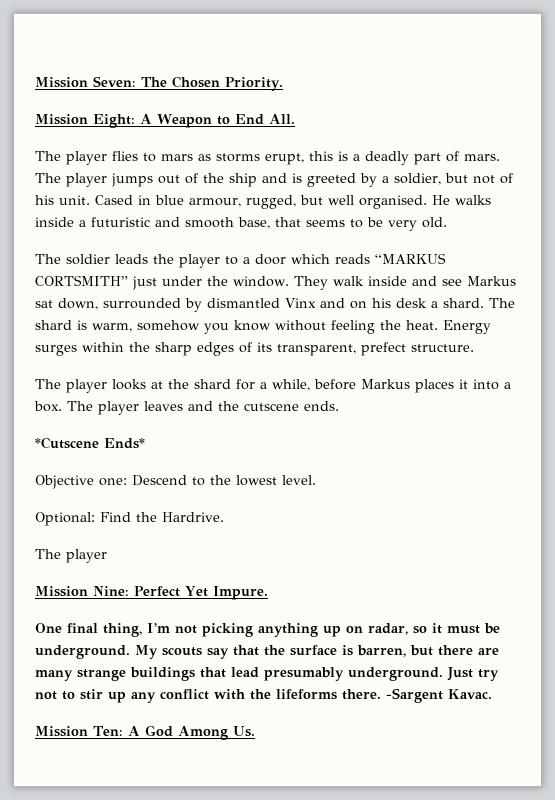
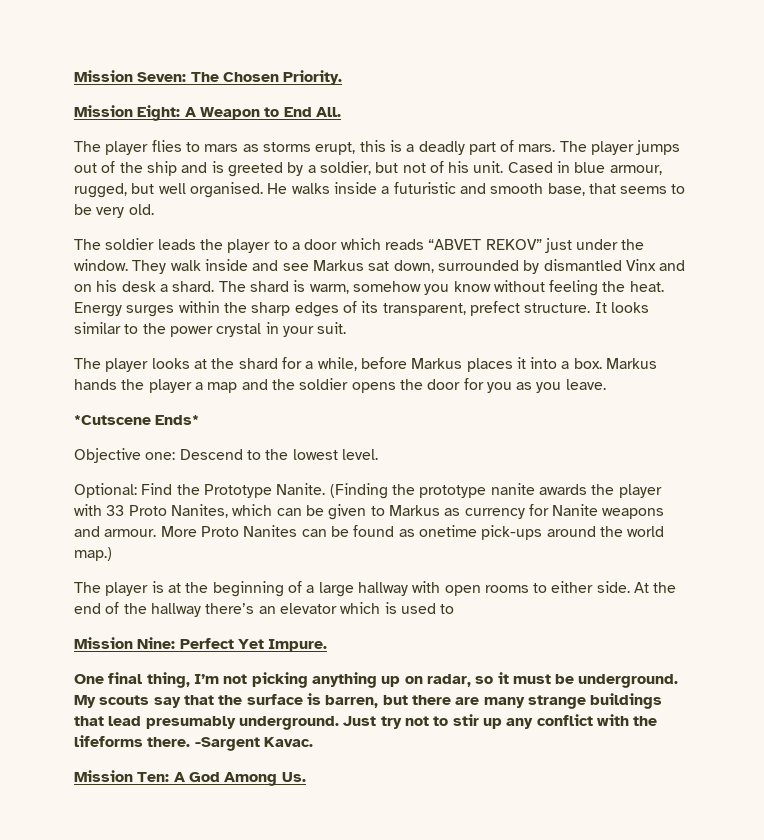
[375,253,446,264] [35,275,128,286] “MARKUS CORTSMITH” -> [428,239,542,250] “ABVET REKOV”
(474, 348) none -> [594,302,649,313] [74,322,347,337] It looks similar to the power crystal in your suit.
[67,401,339,415] The player leaves and the cutscene ends. -> [606,358,658,369] [74,378,606,393] Markus hands the player a map and the soldier opens the door for you as you leave.
[162,512,224,522] [35,549,107,563] Hardrive. // The player -> [203,483,662,499] [74,504,665,520] [74,525,665,540] [74,547,112,561] [74,581,677,597] [74,602,455,617] Prototype Nanite. (Finding the prototype nanite awards the player with 33 Proto Nanites, which can be given to Markus as currency for Nanite weapons and armour. More Proto Nanites can be found as onetime pick-ups around the world map.) // The player is at the beginning of a large hallway with open rooms to either side. At the end of the hallway there’s an elevator which is used to

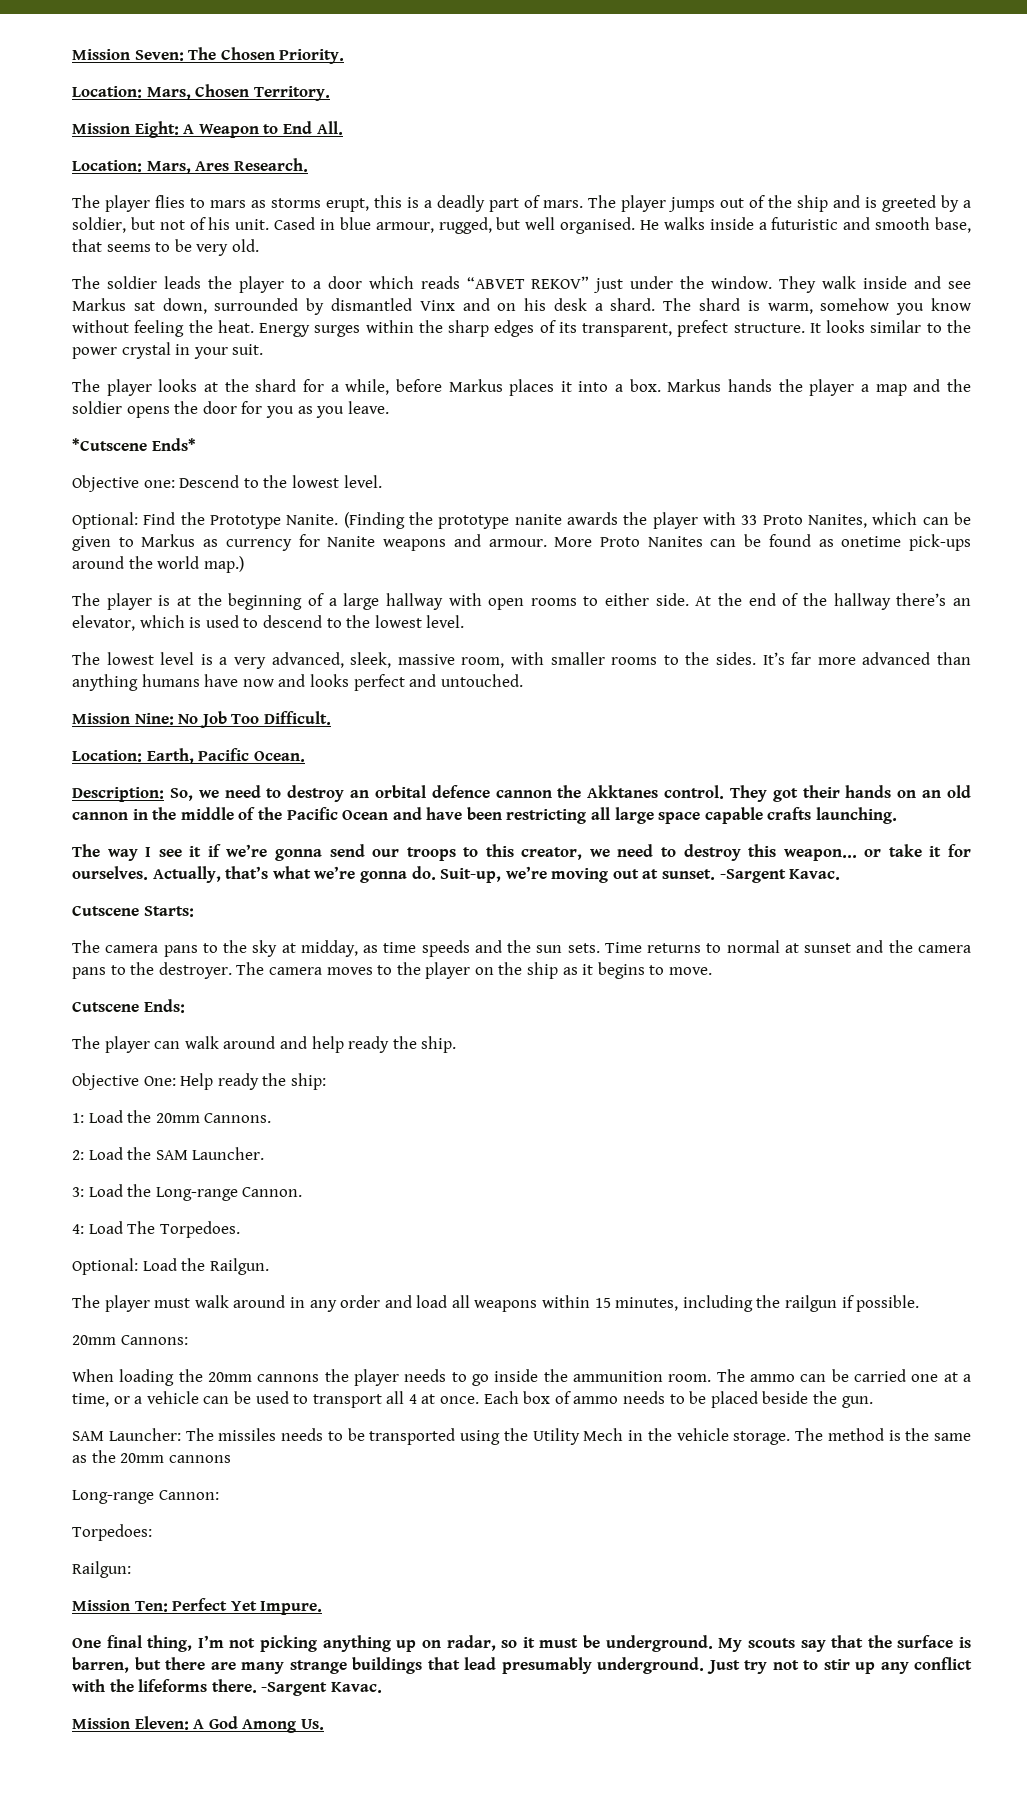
(343, 77) none -> [72,84,330,101] // Location: Mars, Chosen Territory.
(341, 112) none -> [72,158,308,174] // Location: Mars, Ares Research.
[279,603,337,614] elevator -> [72,615,135,631] elevator,
[74,637,176,649] // Mission Nine: -> [262,615,465,628] [72,652,972,669] [72,674,523,691] [72,711,331,728] [72,748,305,764] [72,785,972,802] [72,807,898,824] [72,844,972,861] [72,866,841,883] [72,905,194,917] [72,940,971,957] [72,962,713,979] [72,999,185,1013] [72,1036,457,1053] [72,1073,326,1090] [72,1110,272,1123] [72,1147,265,1160] [72,1184,303,1201] [72,1221,240,1238] [72,1258,269,1275] [72,1295,920,1312] [72,1335,188,1345] [72,1369,972,1386] [72,1391,873,1408] [72,1428,971,1445] [72,1450,231,1463] [72,1490,219,1504] [72,1524,152,1541] [72,1561,131,1578] [72,1600,168,1612] descend to the lowest level. // The lowest level is a very advanced, sleek, massive room, with smaller rooms to the sides. It’s far more advanced than anything humans have now and looks perfect and untouched. // Mission Nine: No Job Too Difficult. // Location: Earth, Pacific Ocean. // Description: So, we need to destroy an orbital defence cannon the Akktanes control. They got their hands on an old cannon in the middle of the Pacific Ocean and have been restricting all large space capable crafts launching. // The way I see it if we’re gonna send our troops to this creator, we need to destroy this weapon… or take it for ourselves. Actually, that’s what we’re gonna do. Suit-up, we’re moving out at sunset. -Sargent Kavac. // Cutscene Starts: // The camera pans to the sky at midday, as time speeds and the sun sets. Time returns to normal at sunset and the camera pans to the destroyer. The camera moves to the player on the ship as it begins to move. // Cutscene Ends: // The player can walk around and help ready the ship. // Objective One: Help ready the ship: // 1: Load the 20mm Cannons. // 2: Load the SAM Launcher. // 3: Load the Long-range Cannon. // 4: Load The Torpedoes. // Optional: Load the Railgun. // The player must walk around in any order and load all weapons within 15 minutes, including the railgun if possible. // 20mm Cannons: // When loading the 20mm cannons the player needs to go inside the ammunition room. The ammo can be carried one at a time, or a vehicle can be used to transport all 4 at once. Each box of ammo needs to be placed beside the gun. // SAM Launcher: The missiles needs to be transported using the Utility Mech in the vehicle storage. The method is the same as the 20mm cannons // Long-range Cannon: // Torpedoes: // Railgun: // Mission Ten:
[137,772,170,782] Ten: -> [134,1716,189,1730] Eleven:

